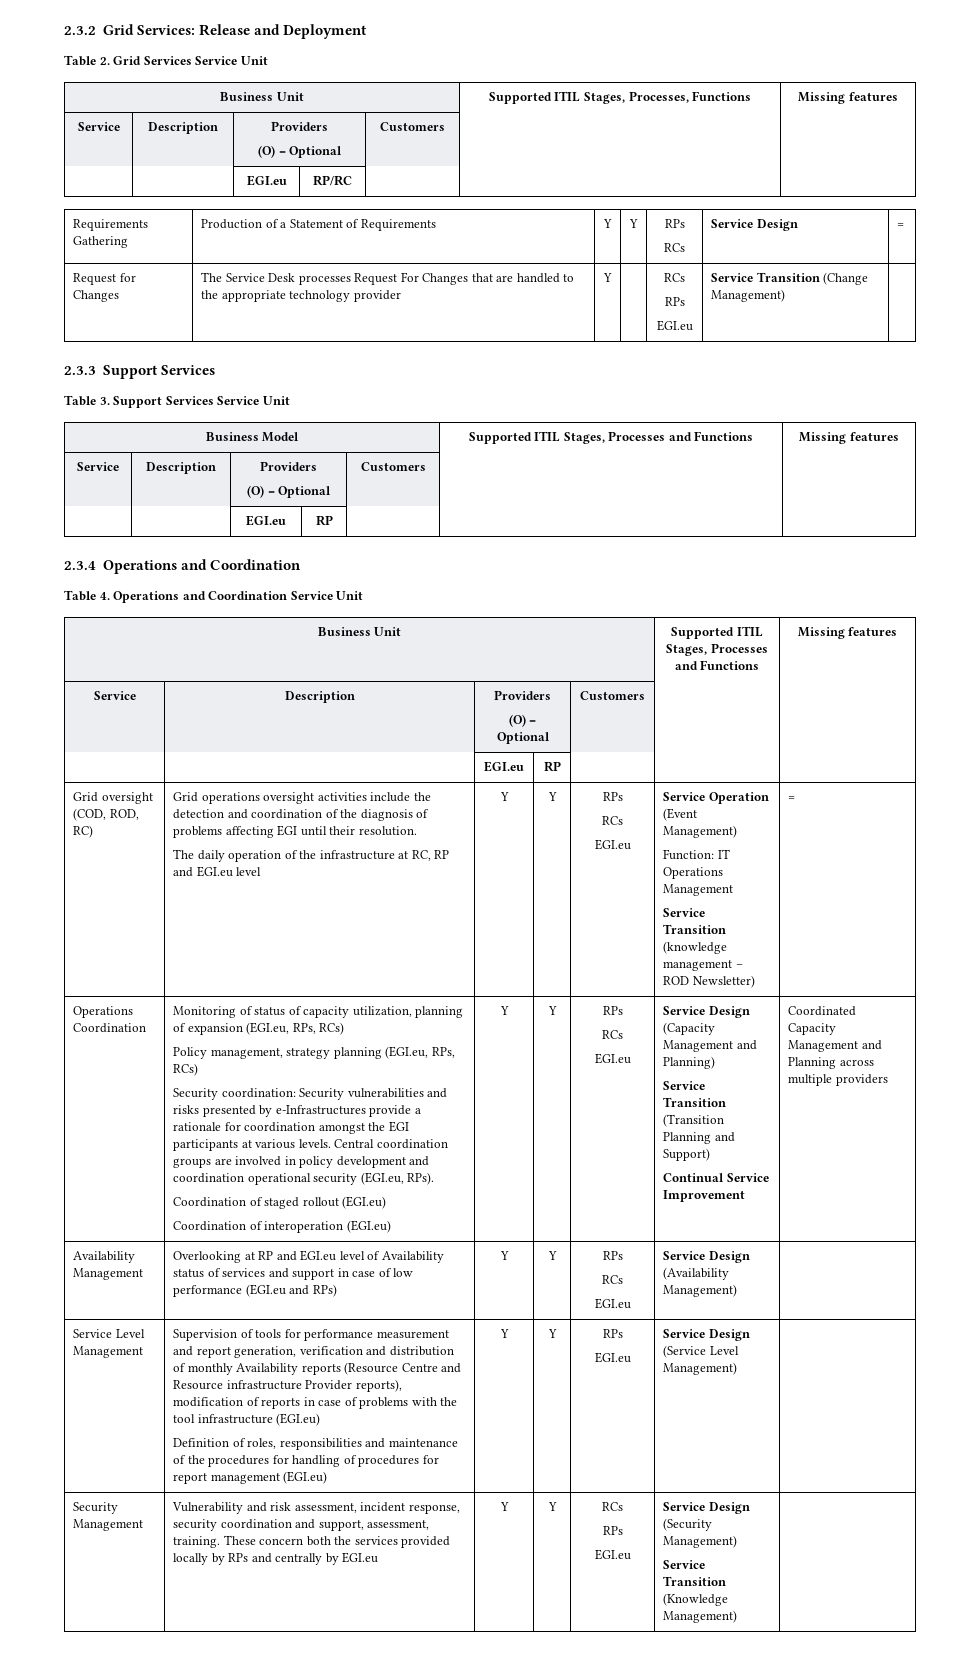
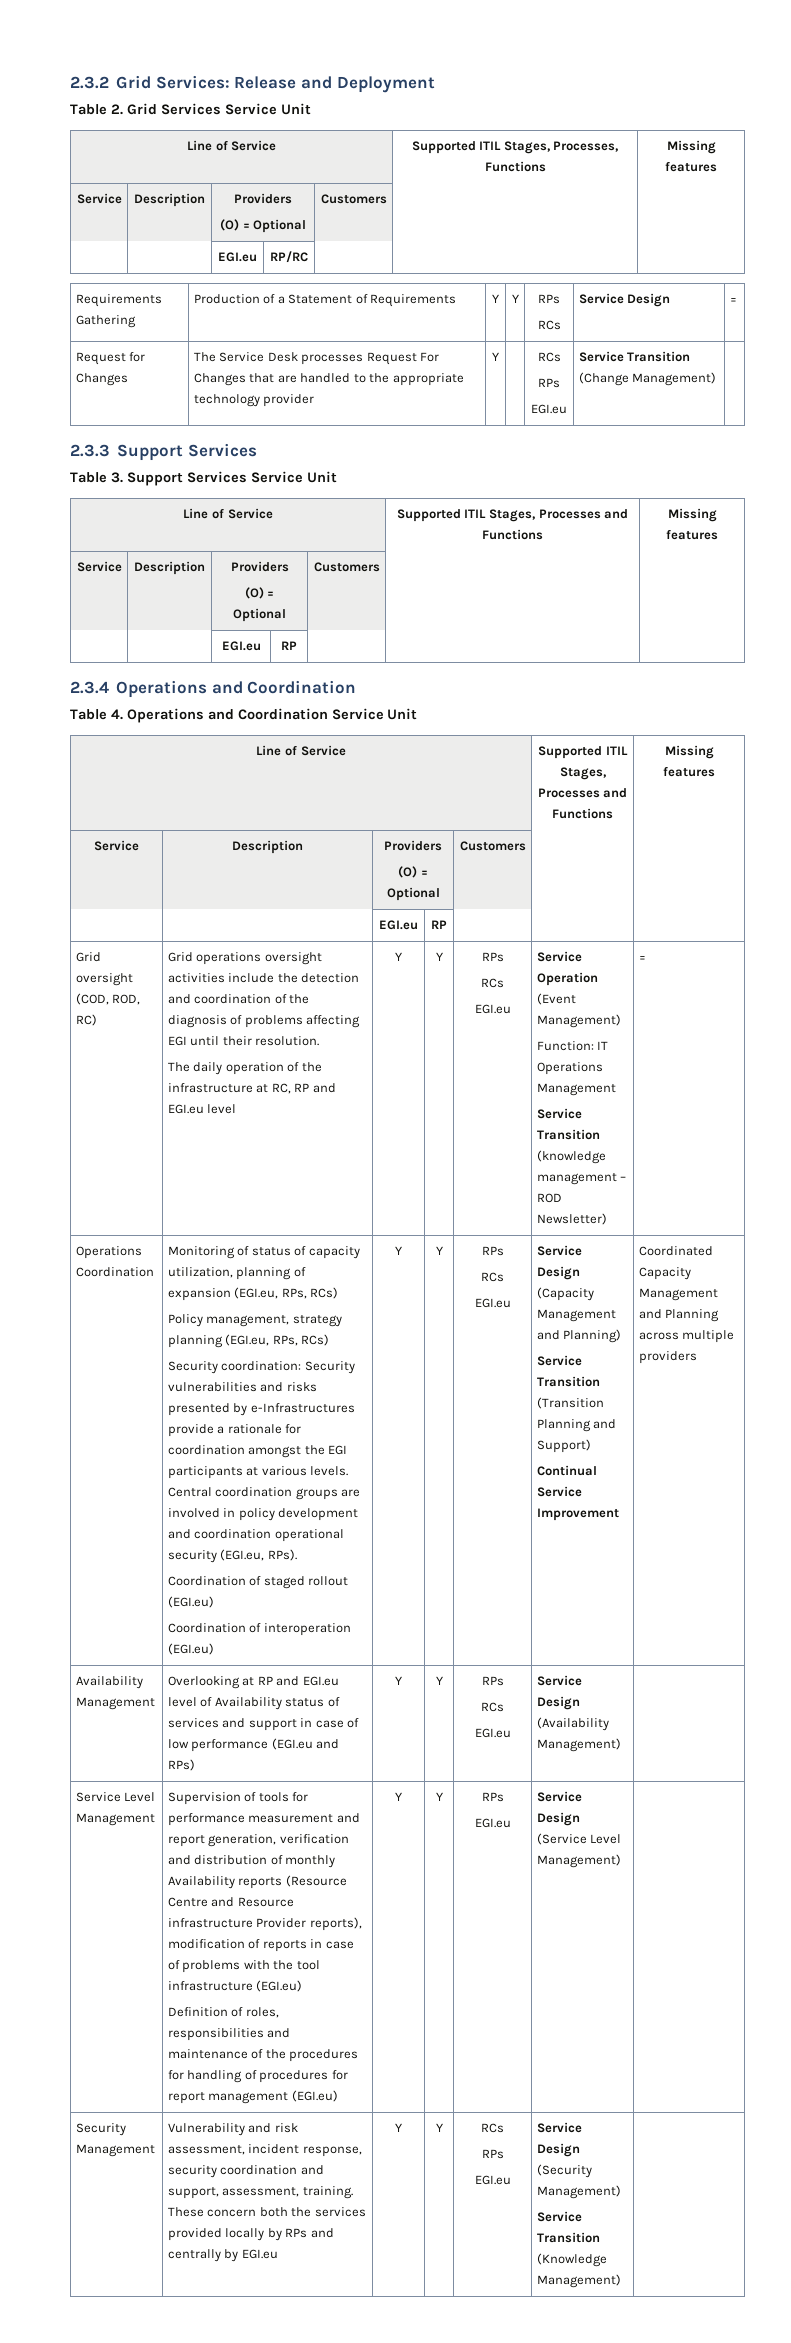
[220,92,304,101] Business Unit -> [186,140,277,151] Line of Service
[205,432,300,442] Business Model -> [183,508,273,519] Line of Service
[317,627,402,636] Business Unit -> [256,745,346,756] Line of Service

